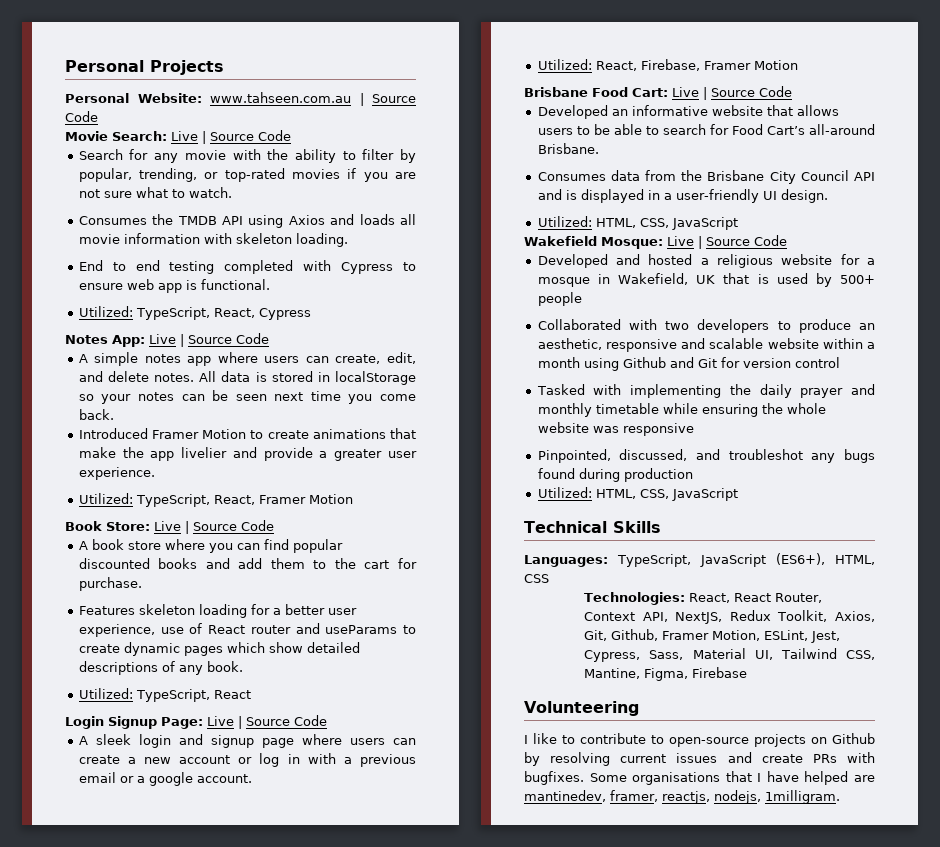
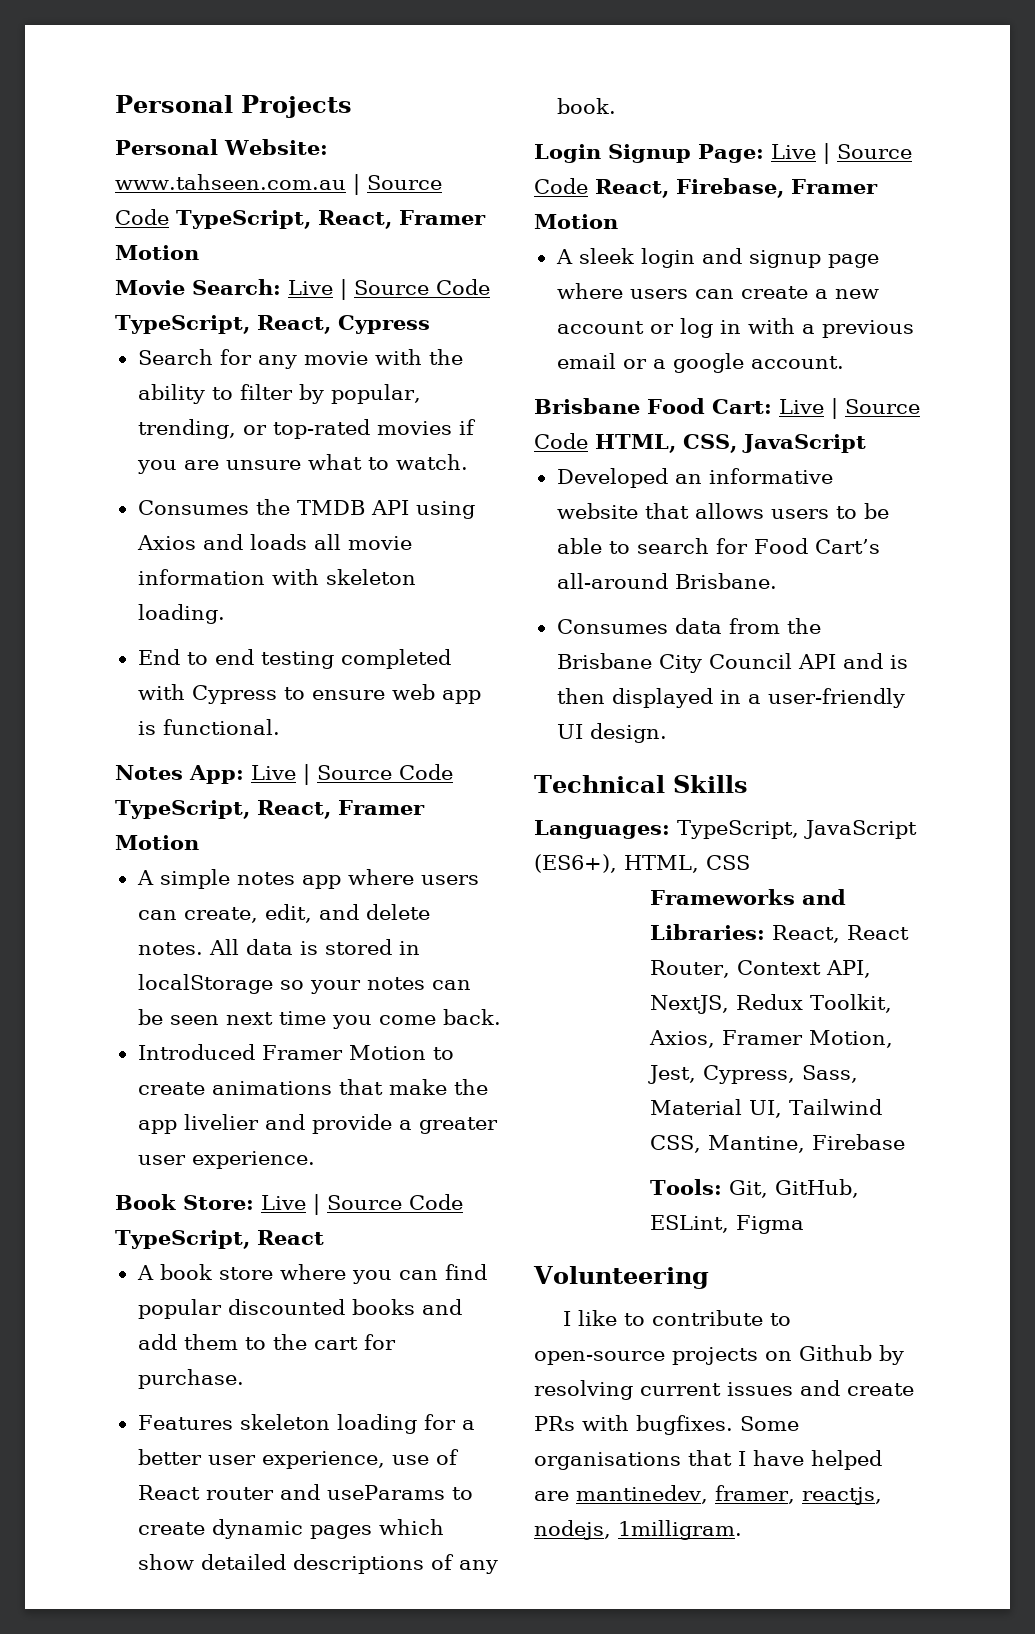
(98, 116) none -> [176,210,486,229] [115,245,199,260] TypeScript, React, Framer Motion
(291, 135) none -> [115,315,430,334] TypeScript, React, Cypress
[78,189,132,198] not sure -> [225,460,301,470] unsure
[78,306,311,320] // Utilized: TypeScript, React, Cypress -> (280, 727) none
(269, 338) none -> [115,800,425,819] [115,835,199,850] TypeScript, React, Framer Motion
[78,493,353,507] // Utilized: TypeScript, React, Framer Motion -> (315, 1160) none
(274, 525) none -> [115,1230,324,1249] TypeScript, React
[78,688,251,702] // Utilized: TypeScript, React -> (616, 106) none
(327, 720) none -> [595,178,878,198] [534,214,618,229] React, Firebase, Framer Motion
[537,59,798,71] // Utilized: React, Firebase, Framer Motion -> (844, 362) none
(792, 91) none -> [595,434,866,453] HTML, CSS, JavaScript
(577, 195) none -> [556,688,605,704] then
[537,216,738,230] [524,235,787,249] [537,254,875,268] [537,273,875,287] [537,292,582,306] [537,319,875,333] [537,338,875,352] [537,357,840,371] [536,384,875,398] [537,403,826,417] [537,422,694,436] [537,449,875,463] [537,468,693,482] [537,487,738,501] // Utilized: HTML, CSS, JavaScript // Wakefield Mosque: Live | Source Code // Developed and hosted a religious website for a mosque in Wakefield, UK that is used by 500+ people // Collaborated with two developers to produce an aesthetic, responsive and scalable website within a month using Github and Git for version control // Tasked with implementing the daily prayer and monthly timetable while ensuring the whole website was responsive // Pinpointed, discussed, and troubleshot any bugs found during production // Utilized: HTML, CSS, JavaScript -> (667, 733) none
[584,592,686,605] Technologies: -> [649,889,846,905] [649,924,765,940] Frameworks and Libraries:
[584,629,659,641] Git, Github, -> (715, 1039) none
[764,630,809,641] ESLint, -> (893, 1039) none
[644,668,689,681] Figma, -> (805, 1144) none
(748, 672) none -> [649,1179,859,1198] [649,1215,804,1234] // Tools: Git, GitHub, ESLint, Figma

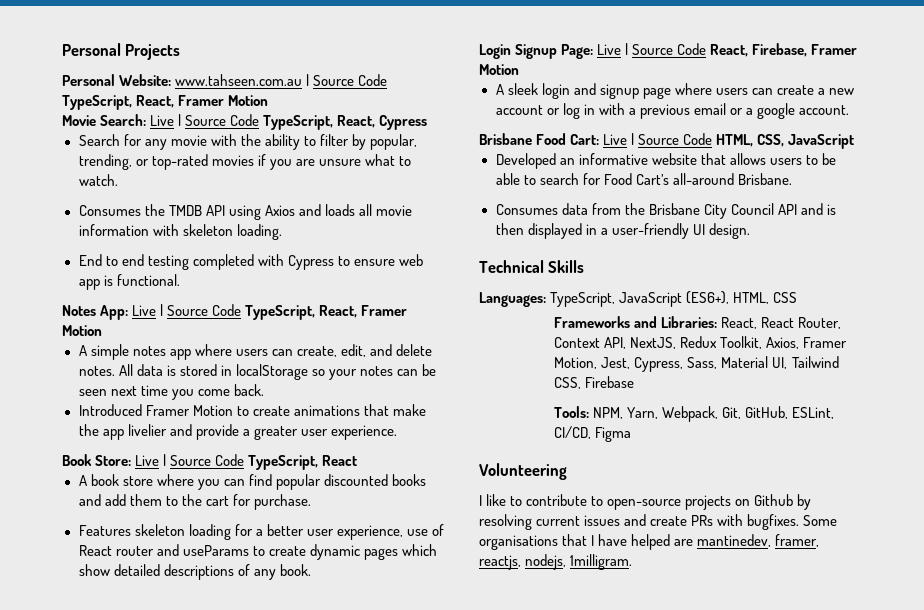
[707,1135,805,1153] Mantine, -> (582, 383) none
(722, 1187) none -> [593,406,719,422] NPM, Yarn, Webpack,
(729, 1224) none -> [554,426,592,439] CI/CD,

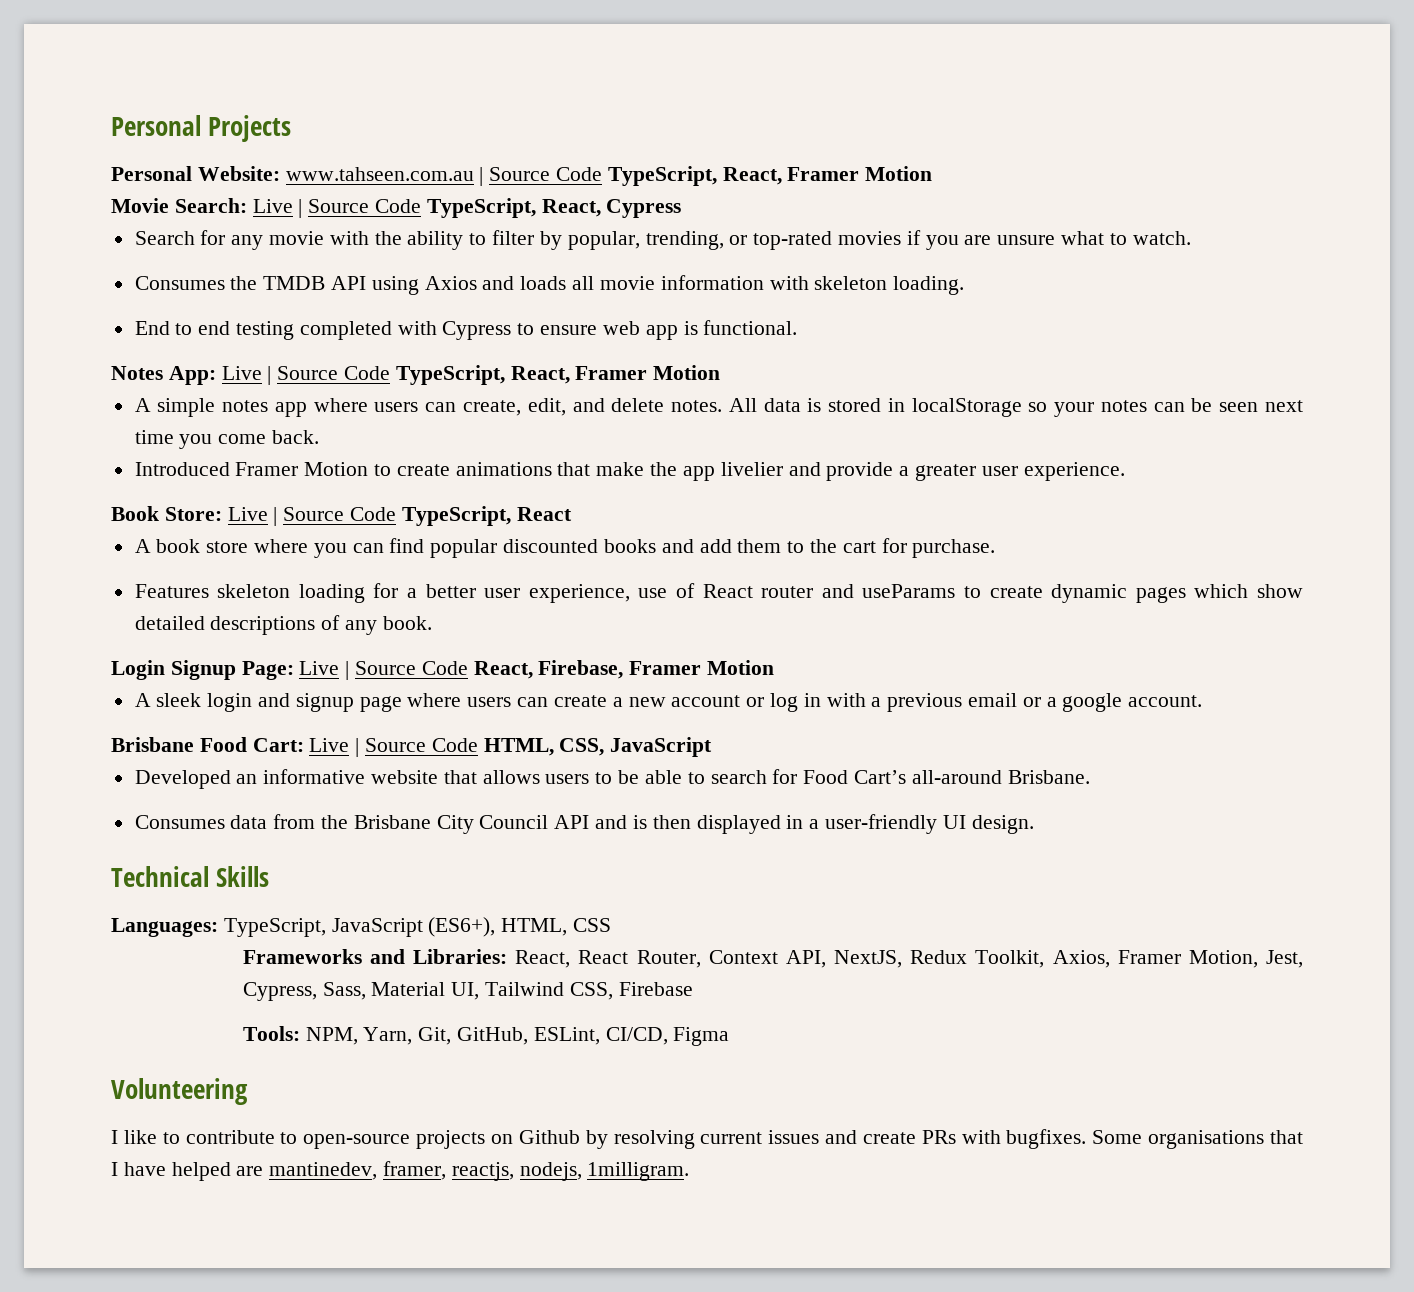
[662,406,719,422] Webpack, -> (413, 1036) none

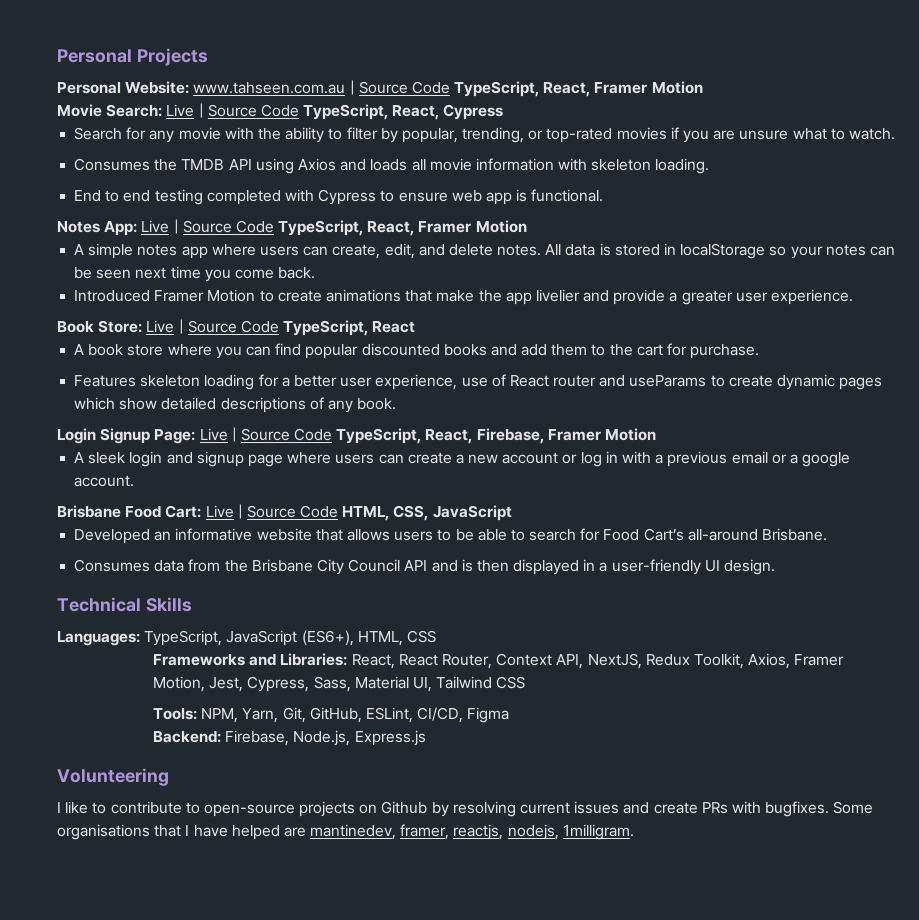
(468, 668) none -> [336,428,422,444] TypeScript,
[569,982,693,1000] CSS, Firebase -> [496,676,526,689] CSS
(730, 1036) none -> [153,730,426,746] // Backend: Firebase, Node.js, Express.js

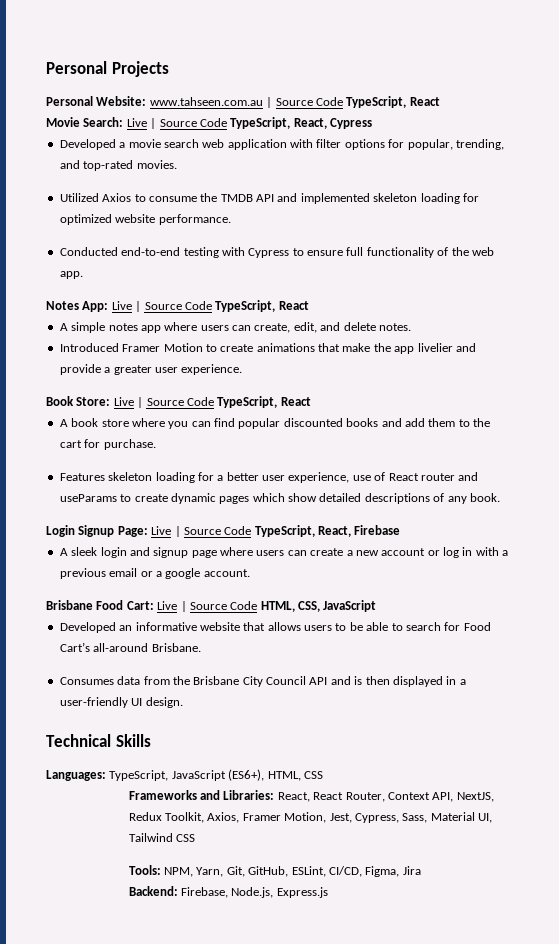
[543,81,703,97] React, Framer Motion -> [409,97,440,106] React
[74,127,895,143] [74,158,710,174] [74,189,604,205] Search for any movie with the ability to filter by popular, trending, or top-rated movies if you are unsure what to watch. // Consumes the TMDB API using Axios and loads all movie information with skeleton loading. // End to end testing completed with Cypress to ensure web app is functional. -> [59,139,504,150] [59,160,177,171] [59,193,479,204] [59,214,231,225] [59,247,494,258] [59,271,83,279] Developed a movie search web application with filter options for popular, trending, and top-rated movies. // Utilized Axios to consume the TMDB API and implemented skeleton loading for optimized website performance. // Conducted end-to-end testing with Cypress to ensure full functionality of the web app.
[367,220,527,236] React, Framer Motion -> [278,301,309,310] React
[545,243,895,259] [74,266,316,282] All data is stored in localStorage so your notes can be seen next time you come back. -> (411, 327) none
[476,428,657,444] Firebase, Framer Motion -> [354,525,401,535] Firebase
[467,707,510,723] Figma -> [365,866,421,877] Figma, Jira
[57,768,169,786] [57,801,874,817] [57,824,634,840] // Volunteering // I like to contribute to open-source projects on Github by resolving current issues and create PRs with bugfixes. Some organisations that I have helped are mantinedev, framer, reactjs, nodejs, 1milligram. -> (328, 892) none

